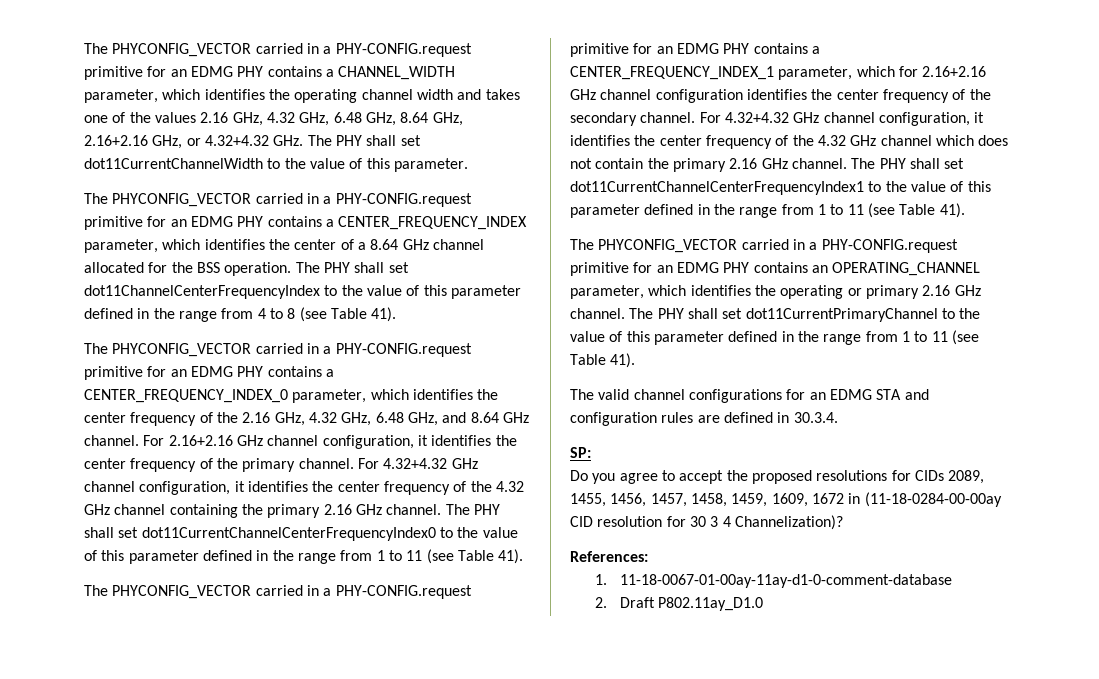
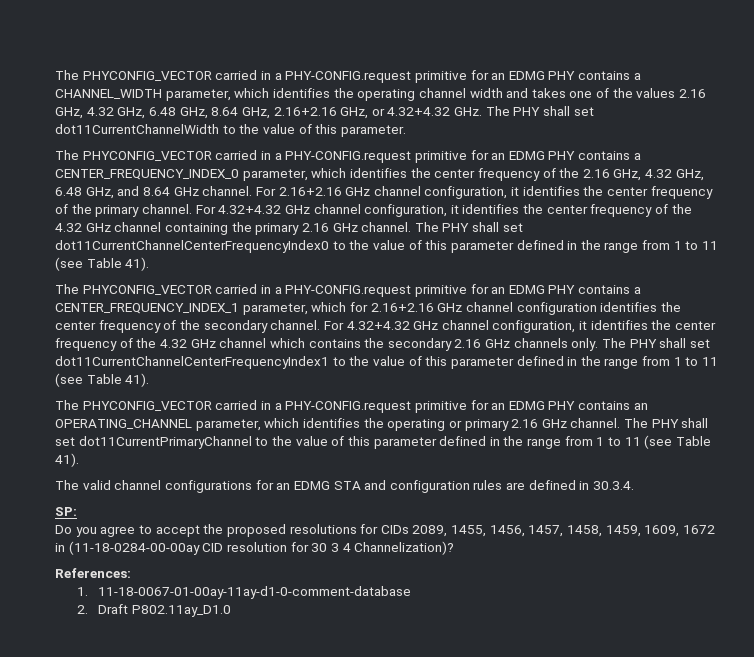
[84,193,472,207] [84,216,528,230] [84,239,484,253] [84,262,409,276] [84,285,521,299] [84,307,397,322] // The PHYCONFIG_VECTOR carried in a PHY-CONFIG.request primitive for an EDMG PHY contains a CENTER_FREQUENCY_INDEX parameter, which identifies the center of a 8.64 GHz channel allocated for the BSS operation. The PHY shall set dot11ChannelCenterFrequencyIndex to the value of this parameter defined in the range from 4 to 8 (see Table 41). -> (406, 131) none
[978,135,1009,146] [570,158,847,172] does not contain the primary 2.16 GHz channel. -> [308,338,599,351] contains the secondary 2.16 GHz channels only.

